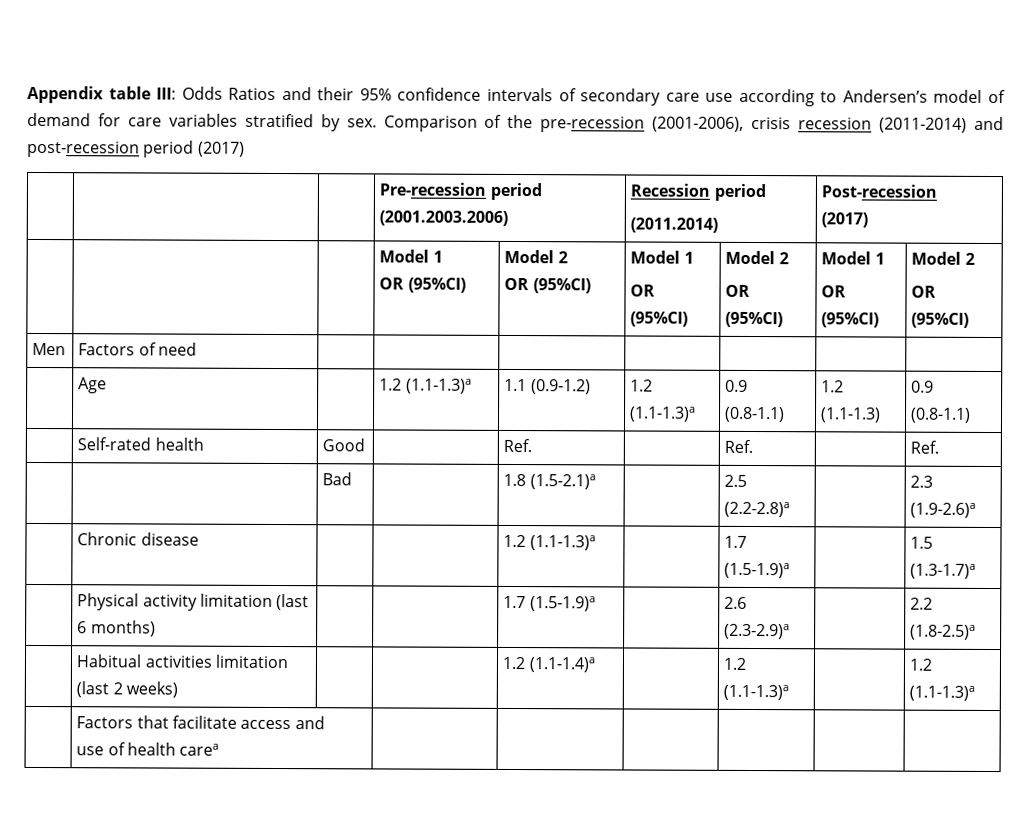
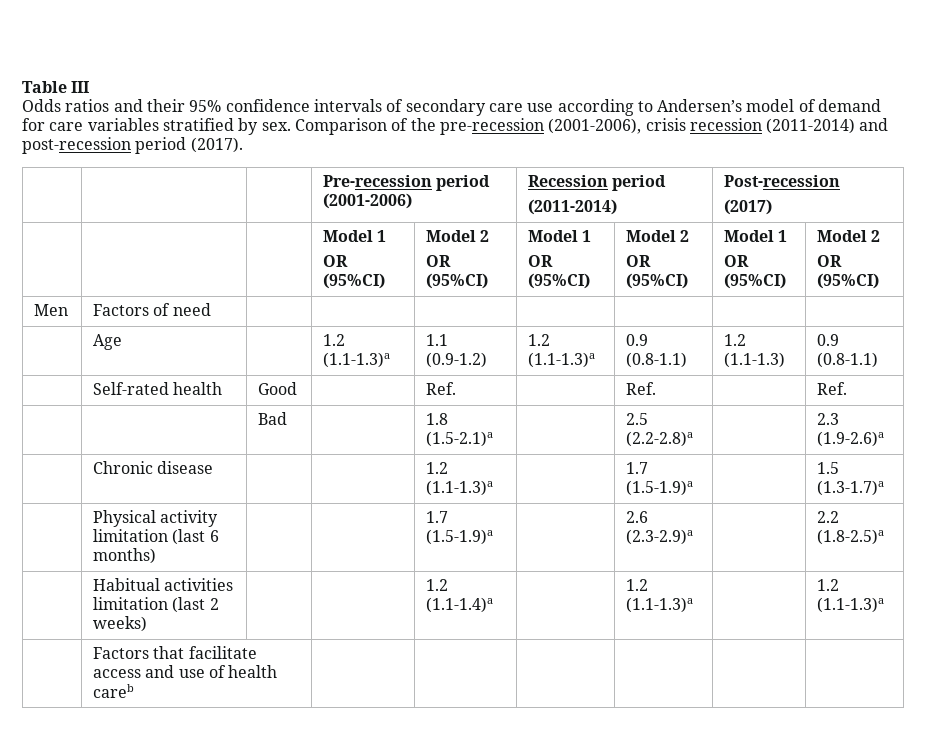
[27,85,277,104] Appendix table III: Odds Ratios -> [22,81,90,93] [22,99,110,112] Table III // Odds ratios
[197,141,245,157] (2017) -> [190,137,243,153] (2017).
[379,210,509,226] (2001.2003.2006) -> [323,193,413,209] (2001-2006)
[630,217,719,233] (2011.2014) -> [528,199,618,215] (2011-2014)
(325, 723) // -> (175, 671) none
[179,743,220,756] carea -> [93,684,135,698] careb

